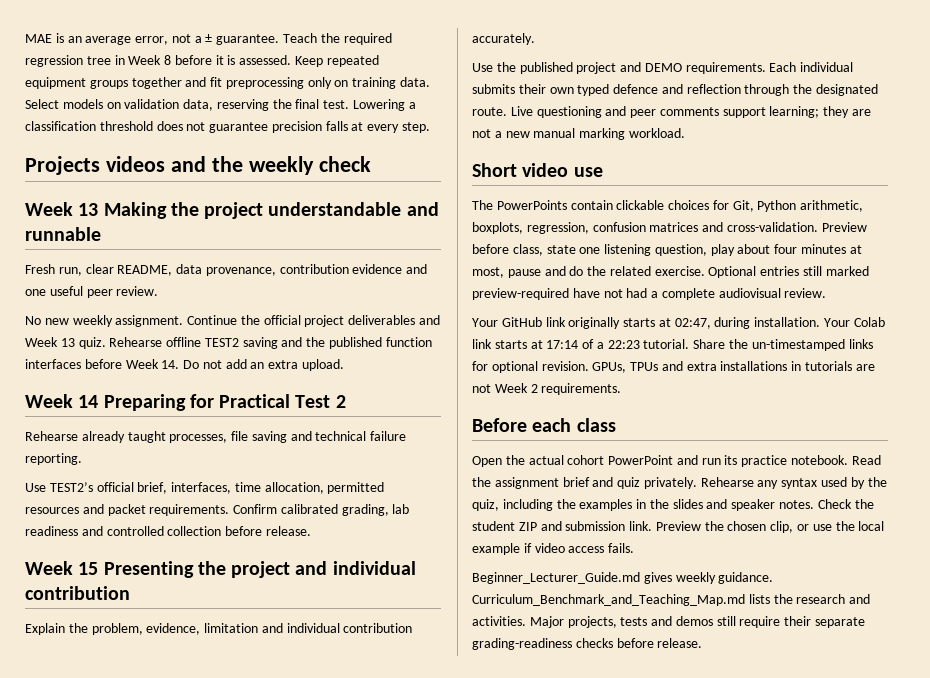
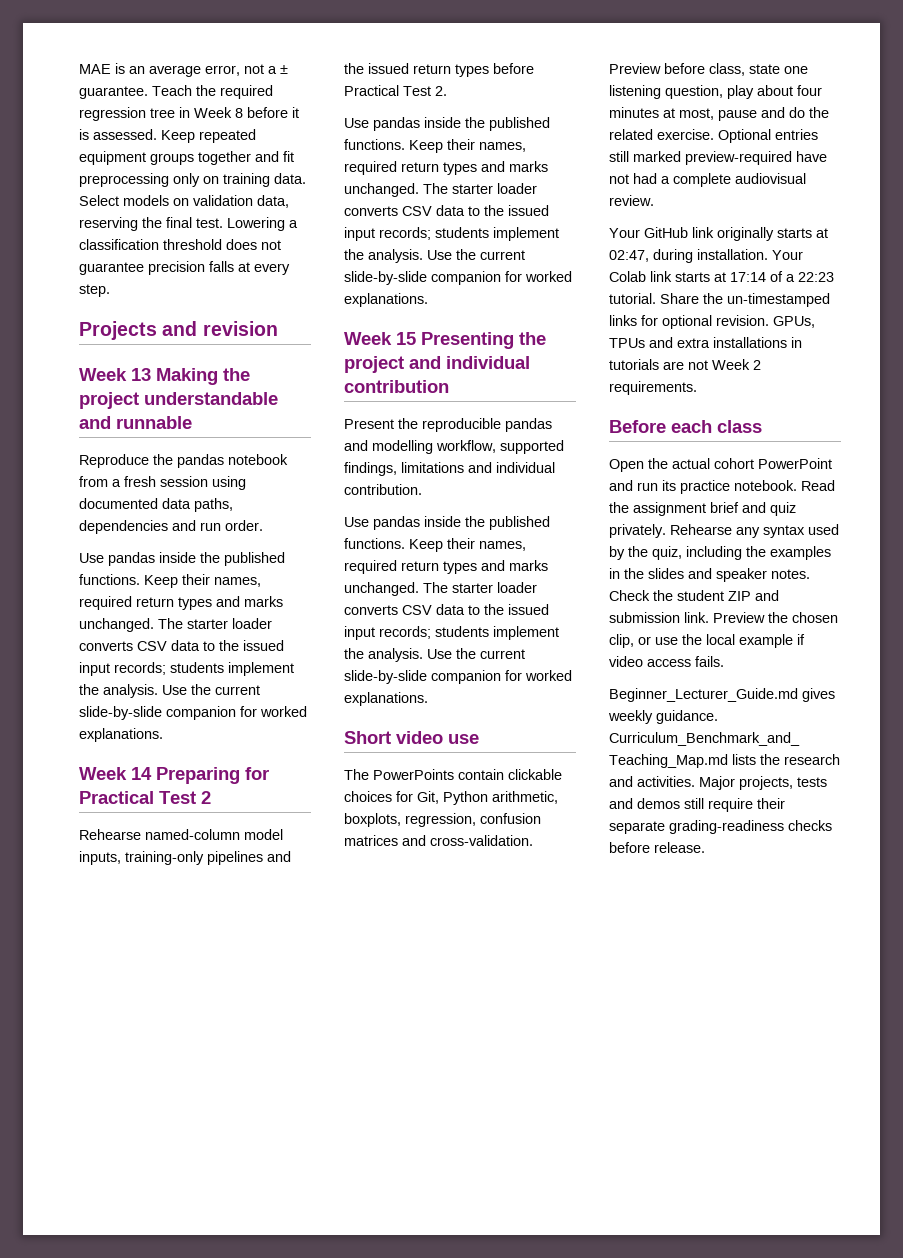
[105,156,371,175] videos and the weekly check -> [162,321,278,336] and revision
[25,264,428,276] [25,286,159,298] [25,315,441,327] [25,337,432,349] [25,359,345,371] Fresh run, clear README, data provenance, contribution evidence and one useful peer review. // No new weekly assignment. Continue the official project deliverables and Week 13 quiz. Rehearse offline TEST2 saving and the published function interfaces before Week 14. Do not add an extra upload. -> [79,454,288,468] [79,476,246,490] [79,498,233,512] [79,520,263,534] [79,552,285,566] [79,574,261,588] [79,596,283,610] [79,618,272,632] [79,640,284,651] [79,662,294,676] [79,684,260,698] [79,706,307,720] [79,728,163,742] Reproduce the pandas notebook from a fresh session using documented data paths, dependencies and run order. // Use pandas inside the published functions. Keep their names, required return types and marks unchanged. The starter loader converts CSV data to the issued input records; students implement the analysis. Use the current slide-by-slide companion for worked explanations.
[81,431,407,443] [25,453,82,465] [25,482,385,494] [25,504,410,516] [25,526,311,536] already taught processes, file saving and technical failure reporting. // Use TEST2’s official brief, interfaces, time allocation, permitted resources and packet requirements. Confirm calibrated grading, lab readiness and controlled collection before release. -> [145,829,283,840] [79,851,291,865] [344,63,534,77] [344,85,447,96] [344,117,550,131] [344,139,526,153] [344,161,548,175] [344,183,537,197] [344,205,549,216] [344,227,559,241] [344,249,525,263] [344,271,572,285] [344,293,428,307] named-column model inputs, training-only pipelines and the issued return types before Practical Test 2. // Use pandas inside the published functions. Keep their names, required return types and marks unchanged. The starter loader converts CSV data to the issued input records; students implement the analysis. Use the current slide-by-slide companion for worked explanations.
[25,623,413,635] [472,33,535,45] [472,62,854,74] [472,84,879,96] [472,106,872,118] [472,128,685,140] Explain the problem, evidence, limitation and individual contribution accurately. // Use the published project and DEMO requirements. Each individual submits their own typed defence and reflection through the designated route. Live questioning and peer comments support learning; they are not a new manual marking workload. -> [344,418,552,432] [344,440,564,454] [344,462,555,476] [344,484,422,495] [344,516,550,530] [344,538,526,552] [344,560,548,574] [344,582,537,596] [344,604,549,615] [344,626,559,640] [344,648,525,662] [344,670,572,684] [344,692,428,706] Present the reproducible pandas and modelling workflow, supported findings, limitations and individual contribution. // Use pandas inside the published functions. Keep their names, required return types and marks unchanged. The starter loader converts CSV data to the issued input records; students implement the analysis. Use the current slide-by-slide companion for worked explanations.

